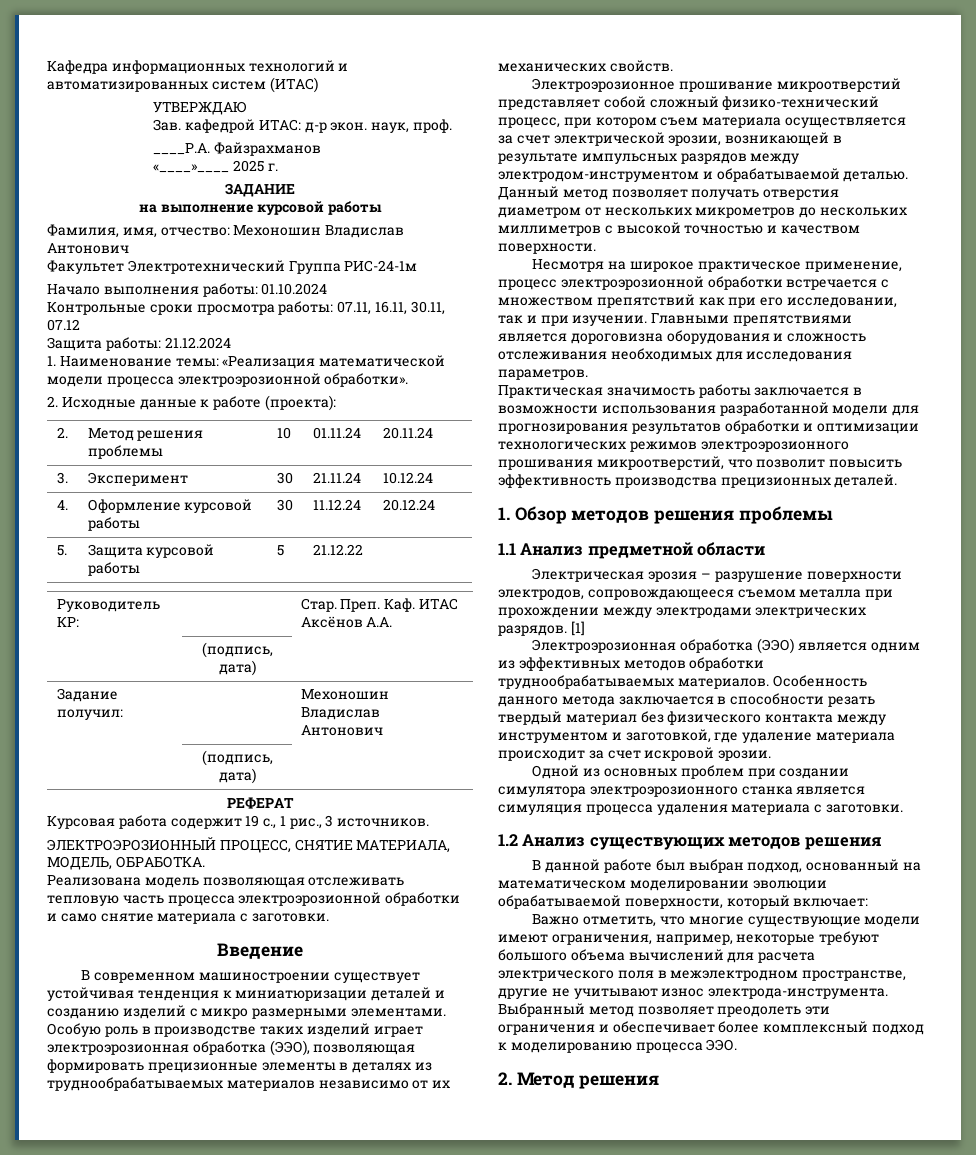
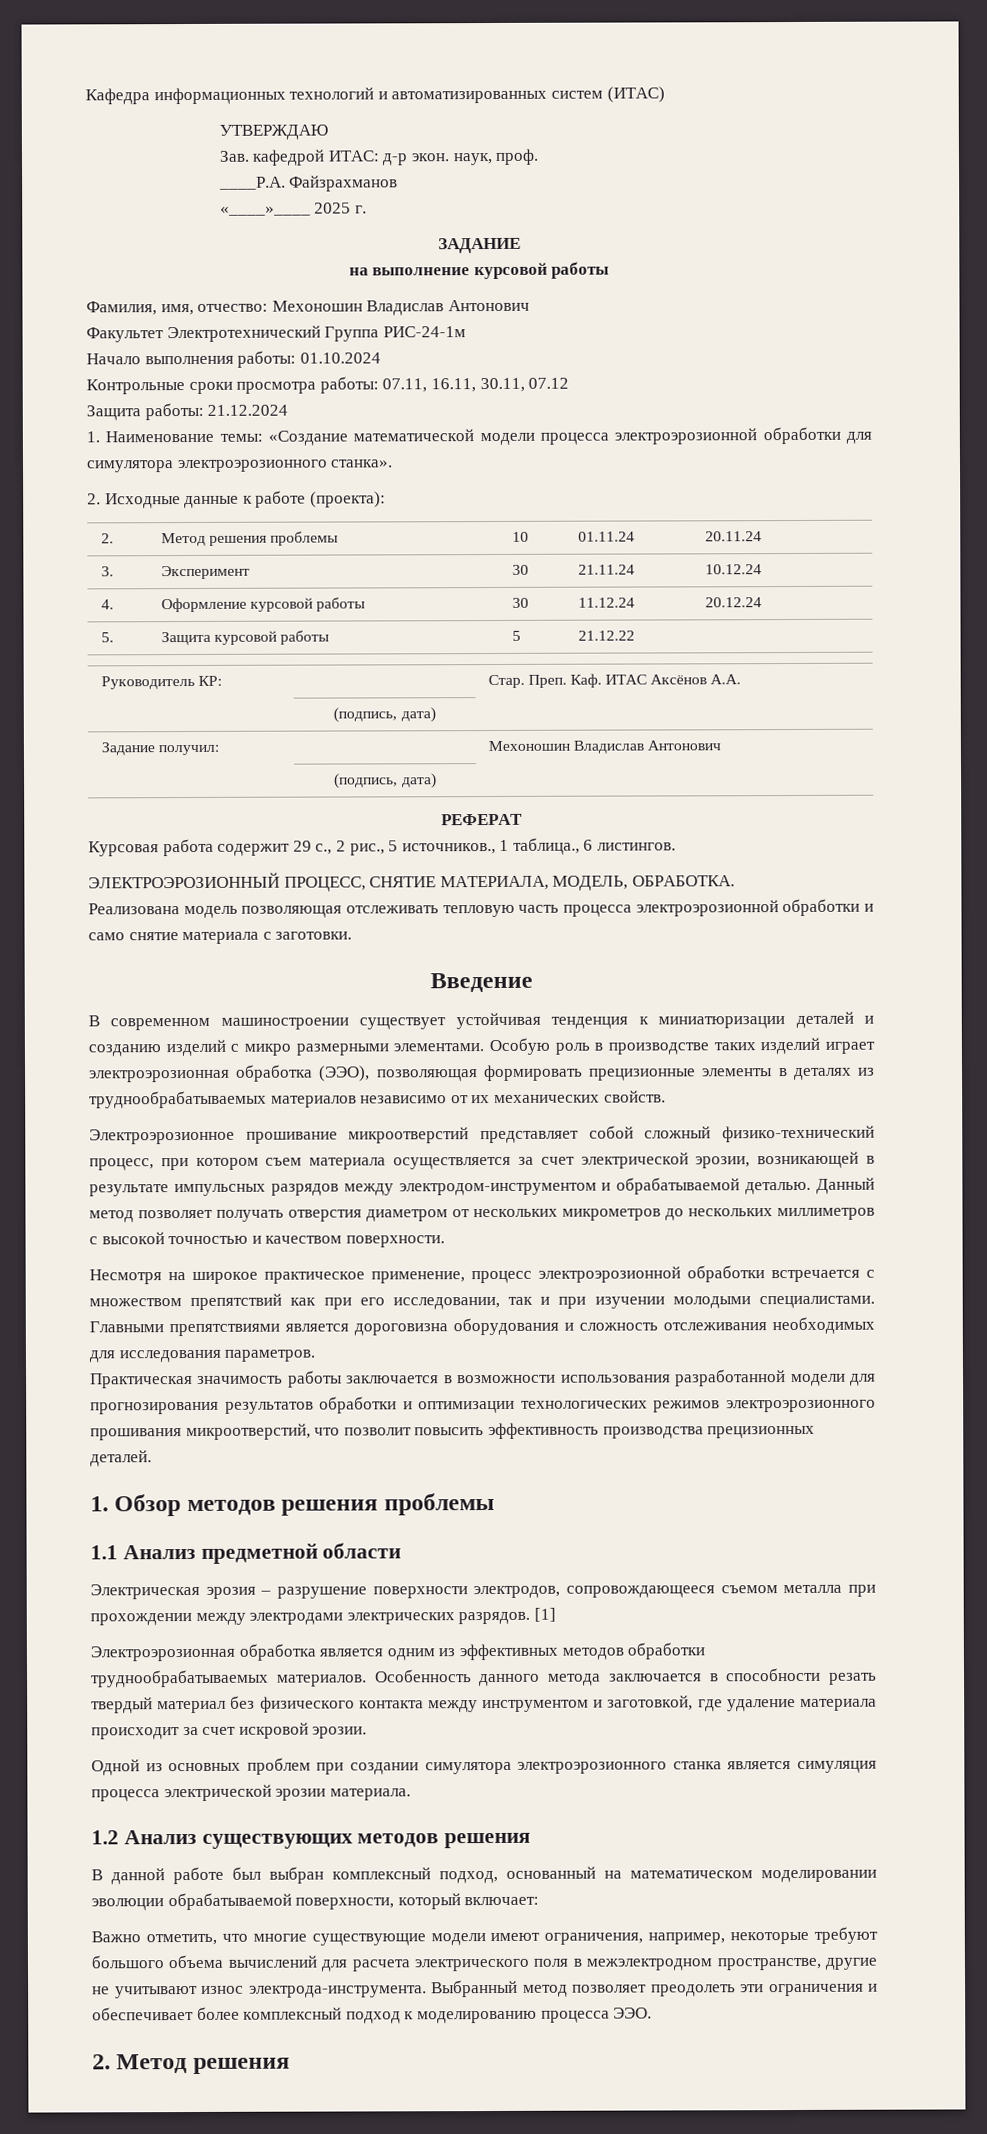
[222,356,316,369] «Реализация -> [268,430,348,446] «Создание
[324,373,409,387] обработки». -> [762,426,873,445] [86,459,394,473] обработки для симулятора электроэрозионного станка».
[245,815,430,829] 19 c., 1 рис., 3 источников. -> [292,837,677,856] 29 c., 2 рис., 5 источников., 1 таблица., 6 листингов.
[572,315,648,326] изучении. -> [594,1295,875,1309] изучении молодыми специалистами.
[757,638,795,654] (ЭЭО) -> (316, 1652) none
[656,804,903,815] удаления материала с заготовки. -> [163,1784,411,1802] электрической эрозии материала.
(744, 866) none -> [332,1867,431,1880] комплексный

